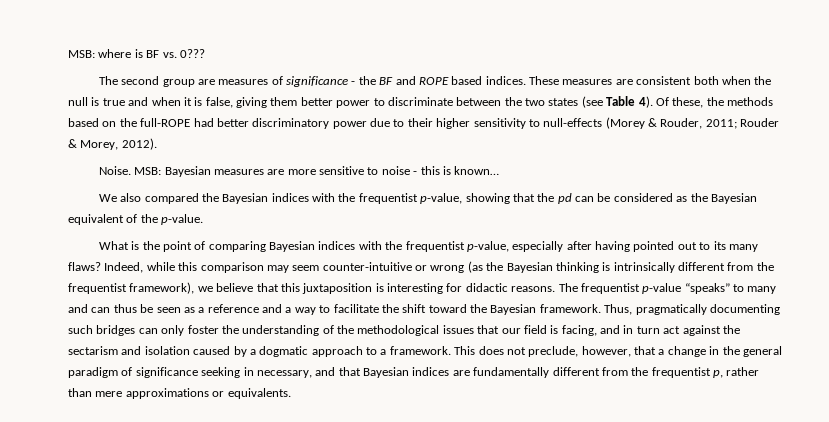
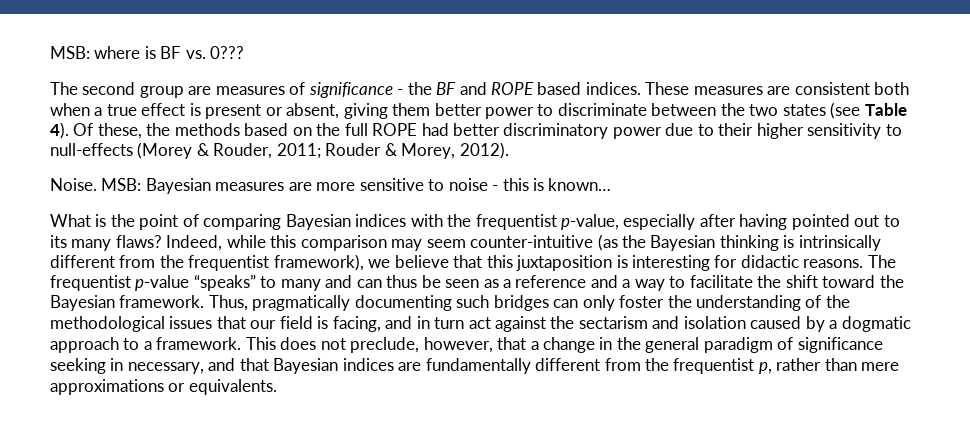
[754,76,772,85] [68,97,233,108] the null is true and when it is false, -> [94,103,340,119] a true effect is present or absent,
[140,118,191,127] full-ROPE -> [344,123,418,136] full ROPE
[98,193,757,204] [68,214,204,225] // We also compared the Bayesian indices with the frequentist p-value, showing that the pd can be considered as the Bayesian equivalent of the p-value. -> (612, 184) none
[415,265,465,273] or wrong -> (594, 241) none

